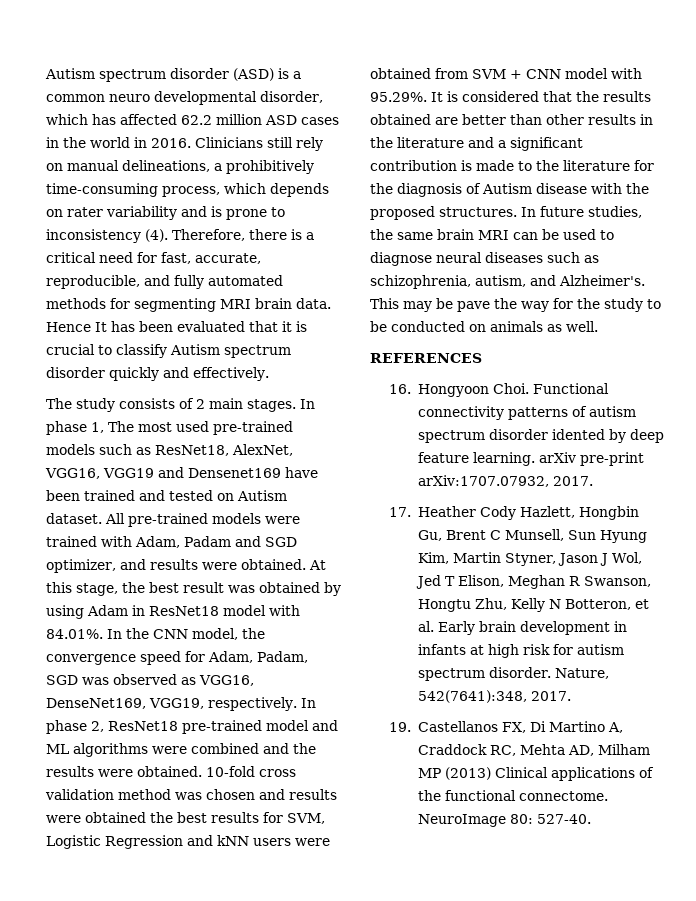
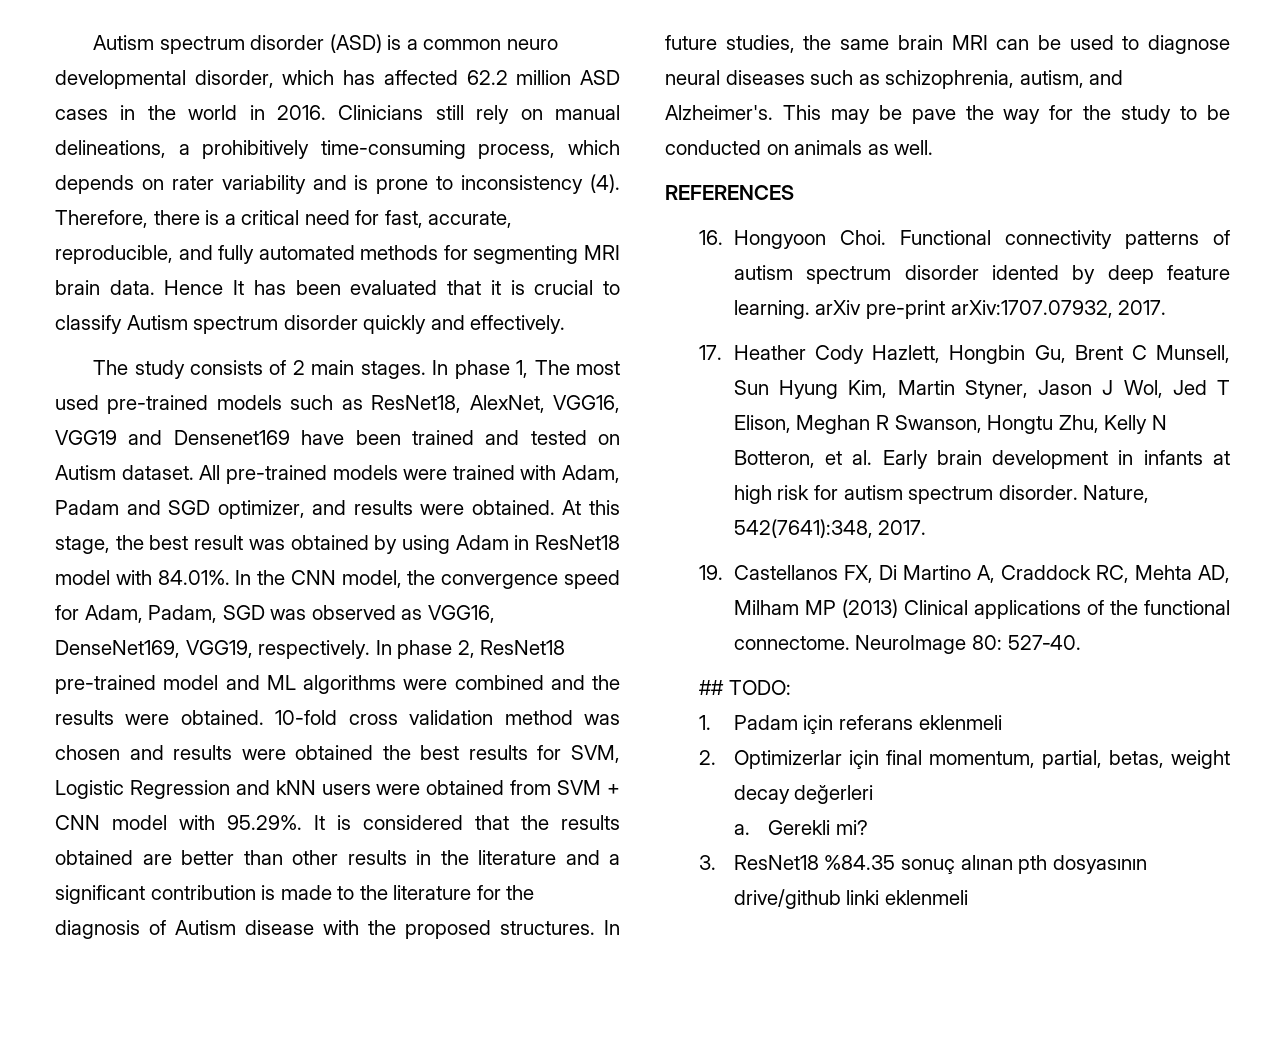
(591, 819) none -> [699,680,791,695] [699,715,1002,734] [699,750,1230,769] [733,785,874,804] [733,820,868,835] [699,855,1147,874] [733,889,968,909] // ## TODO: // 1. Padam için referans eklenmeli // 2. Optimizerlar için final momentum, partial, betas, weight decay değerleri // a. Gerekli mi? // 3. ResNet18 %84.35 sonuç alınan pth dosyasının drive/github linki eklenmeli

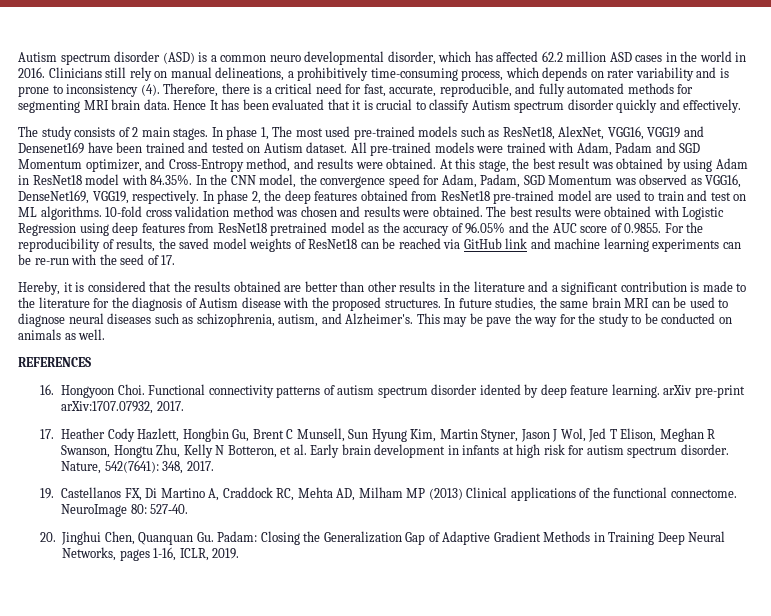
(211, 507) none -> [18,159,82,169] Momentum
(347, 507) none -> [168,158,314,172] Cross-Entropy method, and
[157,570,230,585] 84.01%. -> [150,174,193,185] 84.35%.
(265, 612) none -> [548,175,613,185] Momentum
[480,640,566,655] [55,675,620,694] [55,710,264,725] ResNet18 pre-trained model and ML algorithms were combined and the results were obtained. -> [264,190,747,204] [18,206,102,220] the deep features obtained from ResNet18 pre-trained model are used to train and test on ML algorithms.
[295,745,620,763] [55,780,621,799] [55,815,325,830] obtained the best results for SVM, Logistic Regression and kNN users were obtained from SVM + CNN model with 95.29%. It -> [432,206,725,220] [18,222,704,236] [18,238,741,252] [18,254,176,265] [18,281,73,295] obtained. The best results were obtained with Logistic Regression using deep features from ResNet18 pretrained model as the accuracy of 96.05% and the AUC score of 0.9855. For the reproducibility of results, the saved model weights of ResNet18 can be reached via GitHub link and machine learning experiments can be re-run with the seed of 17. // Hereby, it
[733,519,873,538] 542(7641):348, -> [104,460,184,474] 542(7641): 348,
[699,680,791,695] [699,715,1002,734] [699,750,1230,769] [733,785,874,804] [733,820,868,835] [699,855,1147,874] [733,889,968,909] ## TODO: // 1. Padam için referans eklenmeli // 2. Optimizerlar için final momentum, partial, betas, weight decay değerleri // a. Gerekli mi? // 3. ResNet18 %84.35 sonuç alınan pth dosyasının drive/github linki eklenmeli -> [39,531,726,545] [62,547,240,561] 20. Jinghui Chen, Quanquan Gu. Padam: Closing the Generalization Gap of Adaptive Gradient Methods in Training Deep Neural Networks, pages 1-16, ICLR, 2019.

